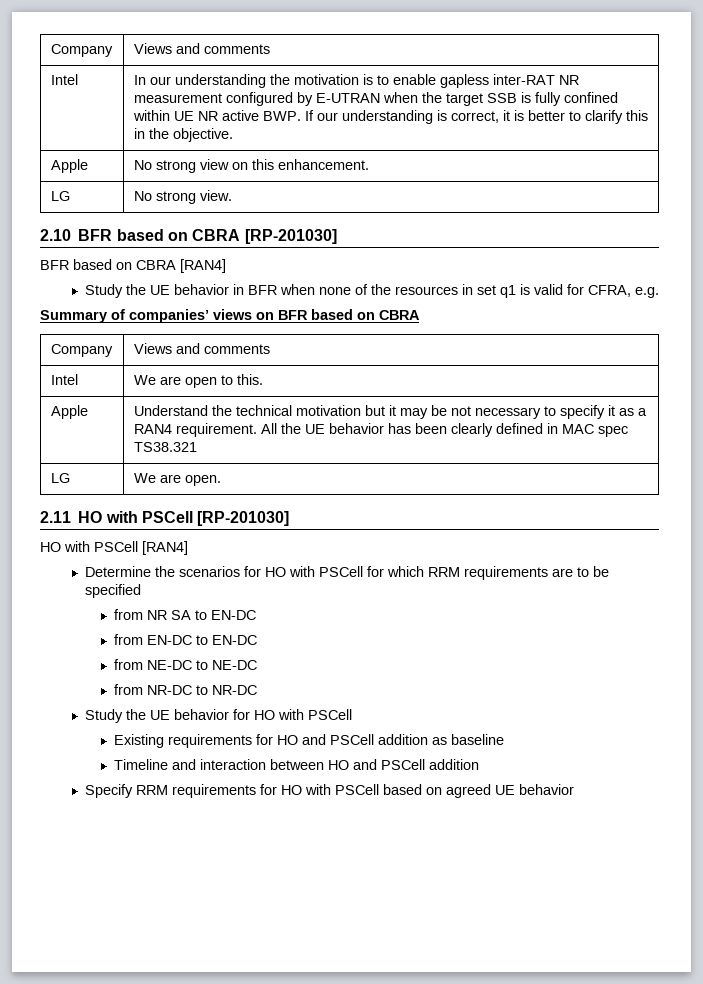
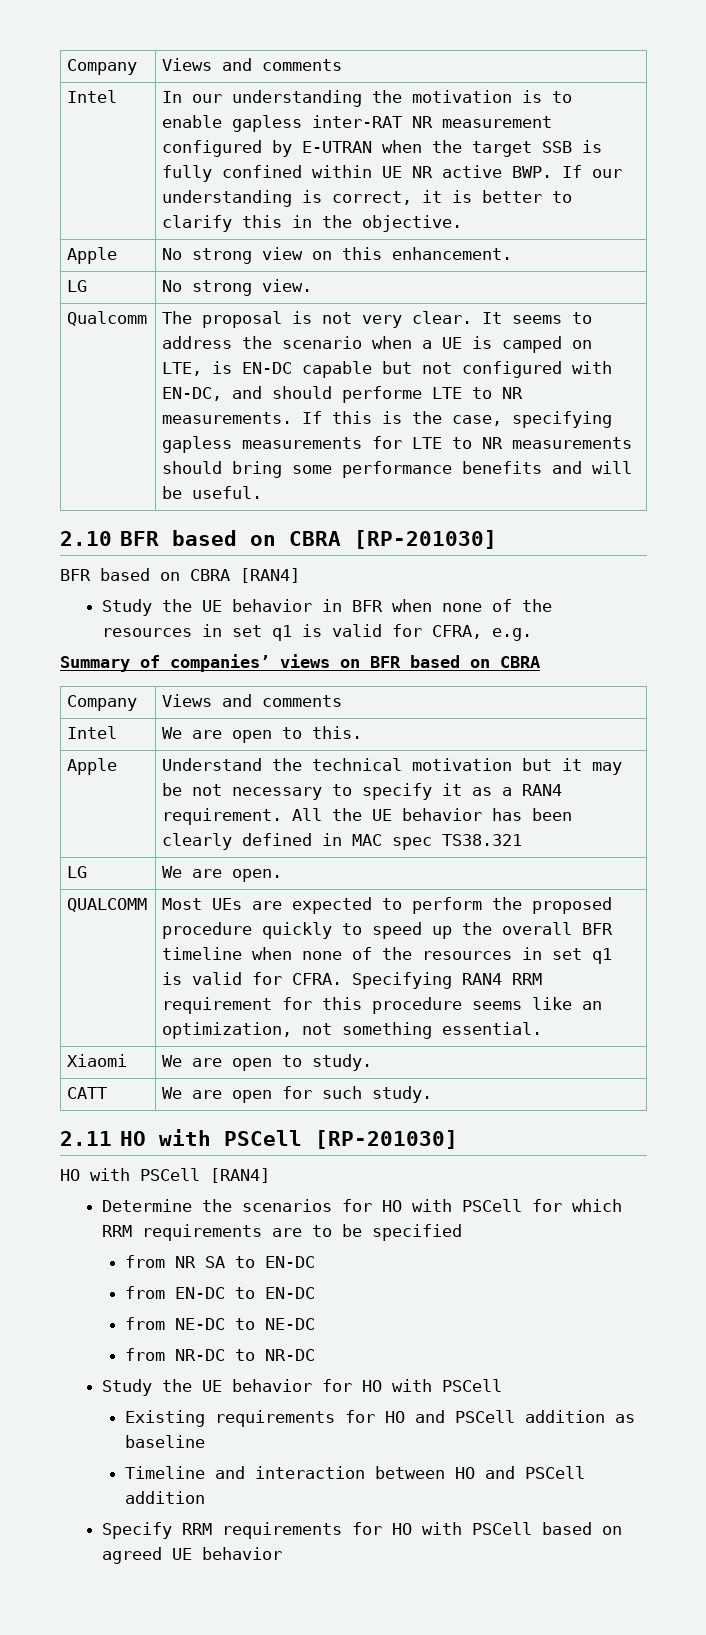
(232, 195) none -> [67,311,148,326] [162,311,593,328] [162,336,593,353] [162,361,613,378] [162,386,524,403] [162,411,613,428] [162,436,633,453] [162,461,633,478] [162,486,263,499] // Qualcomm | The proposal is not very clear. It seems to address the scenario when a UE is camped on LTE, is EN-DC capable but not configured with EN-DC, and should performe LTE to NR measurements. If this is the case, specifying gapless measurements for LTE to NR measurements should bring some performance benefits and will be useful.
(221, 480) none -> [67,898,148,912] [162,897,613,914] [162,922,614,939] [162,947,613,964] [162,972,543,989] [162,997,603,1014] [162,1022,543,1039] [67,1054,128,1067] [162,1054,373,1071] [67,1087,108,1099] [162,1086,433,1103] // QUALCOMM | Most UEs are expected to perform the proposed procedure quickly to speed up the overall BFR timeline when none of the resources in set q1 is valid for CFRA. Specifying RAN4 RRM requirement for this procedure seems like an optimization, not something essential. // Xiaomi | We are open to study. // CATT | We are open for such study.

